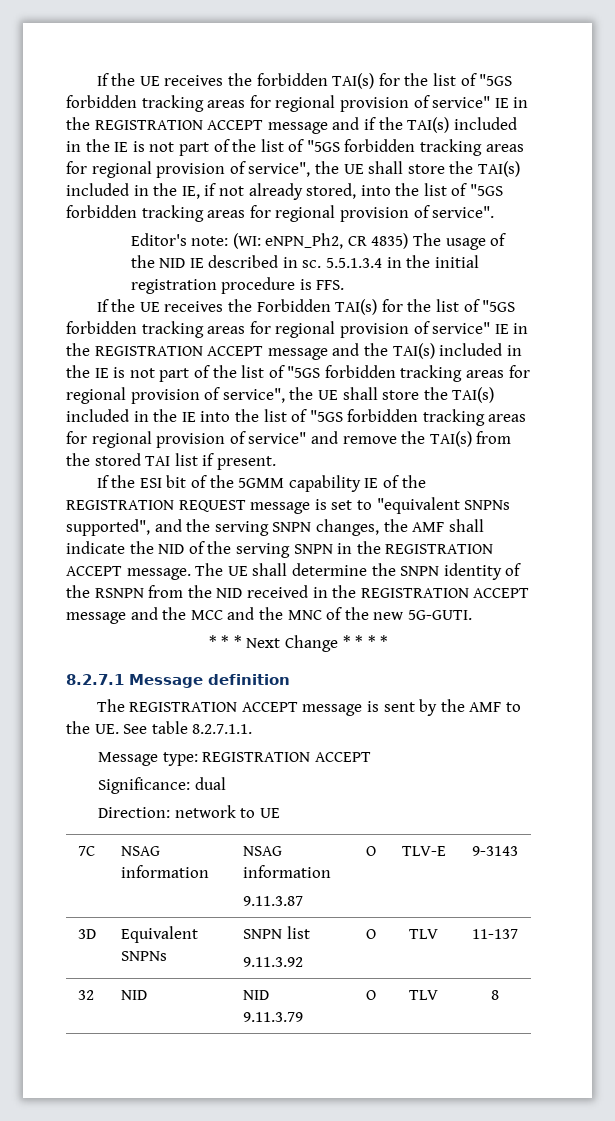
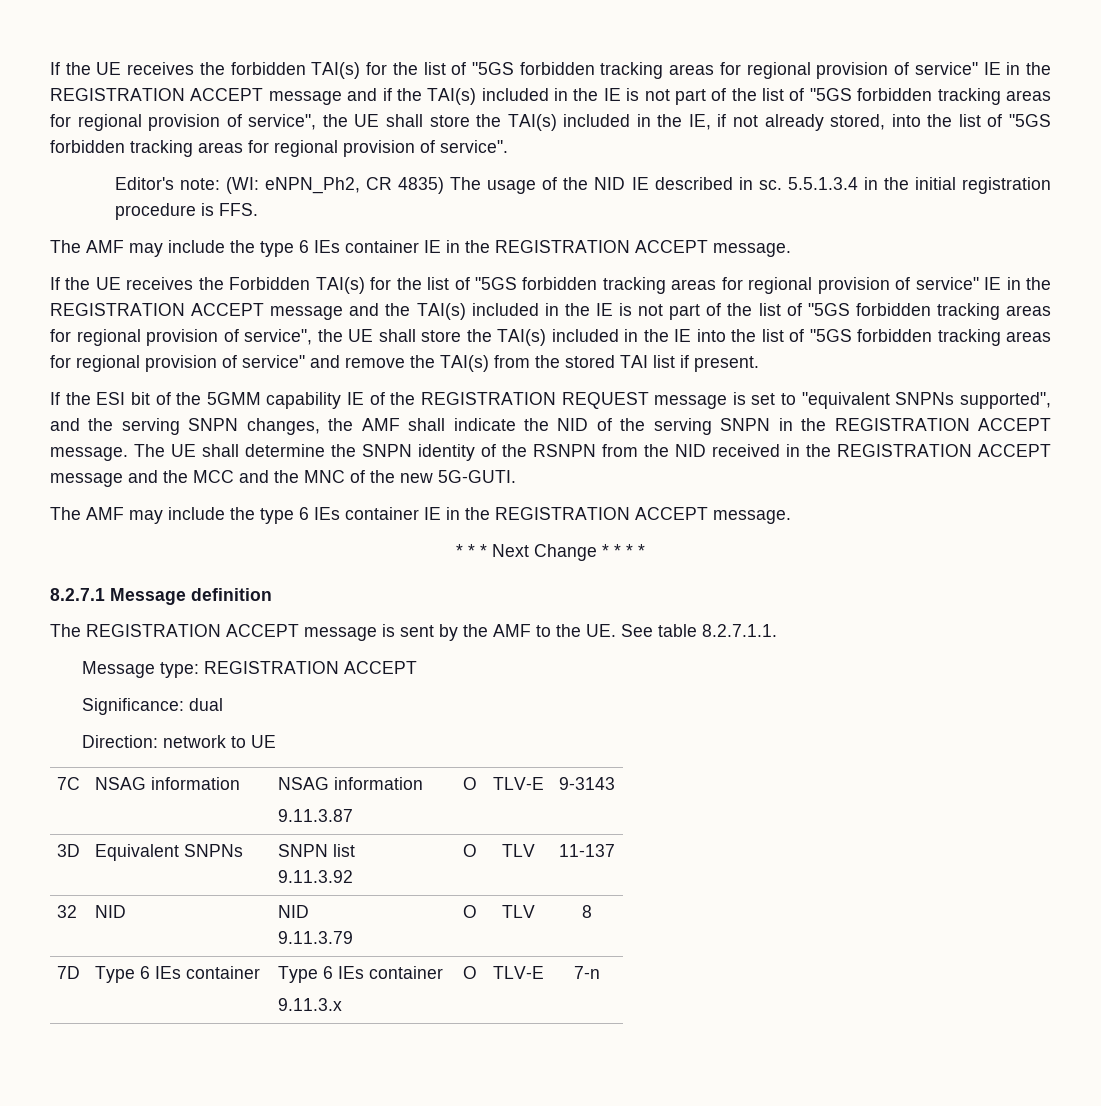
(345, 285) none -> [50,240,791,257] // The AMF may include the type 6 IEs container IE in the REGISTRATION ACCEPT message.
(472, 615) none -> [50,507,791,524] // The AMF may include the type 6 IEs container IE in the REGISTRATION ACCEPT message.
(499, 995) none -> [57,966,81,979] [95,966,261,983] [278,966,444,983] [278,998,343,1011] [463,966,477,979] [492,966,544,979] [574,966,600,979] // 7D | Type 6 IEs container | Type 6 IEs container // 9.11.3.x | O | TLV-E | 7-n

